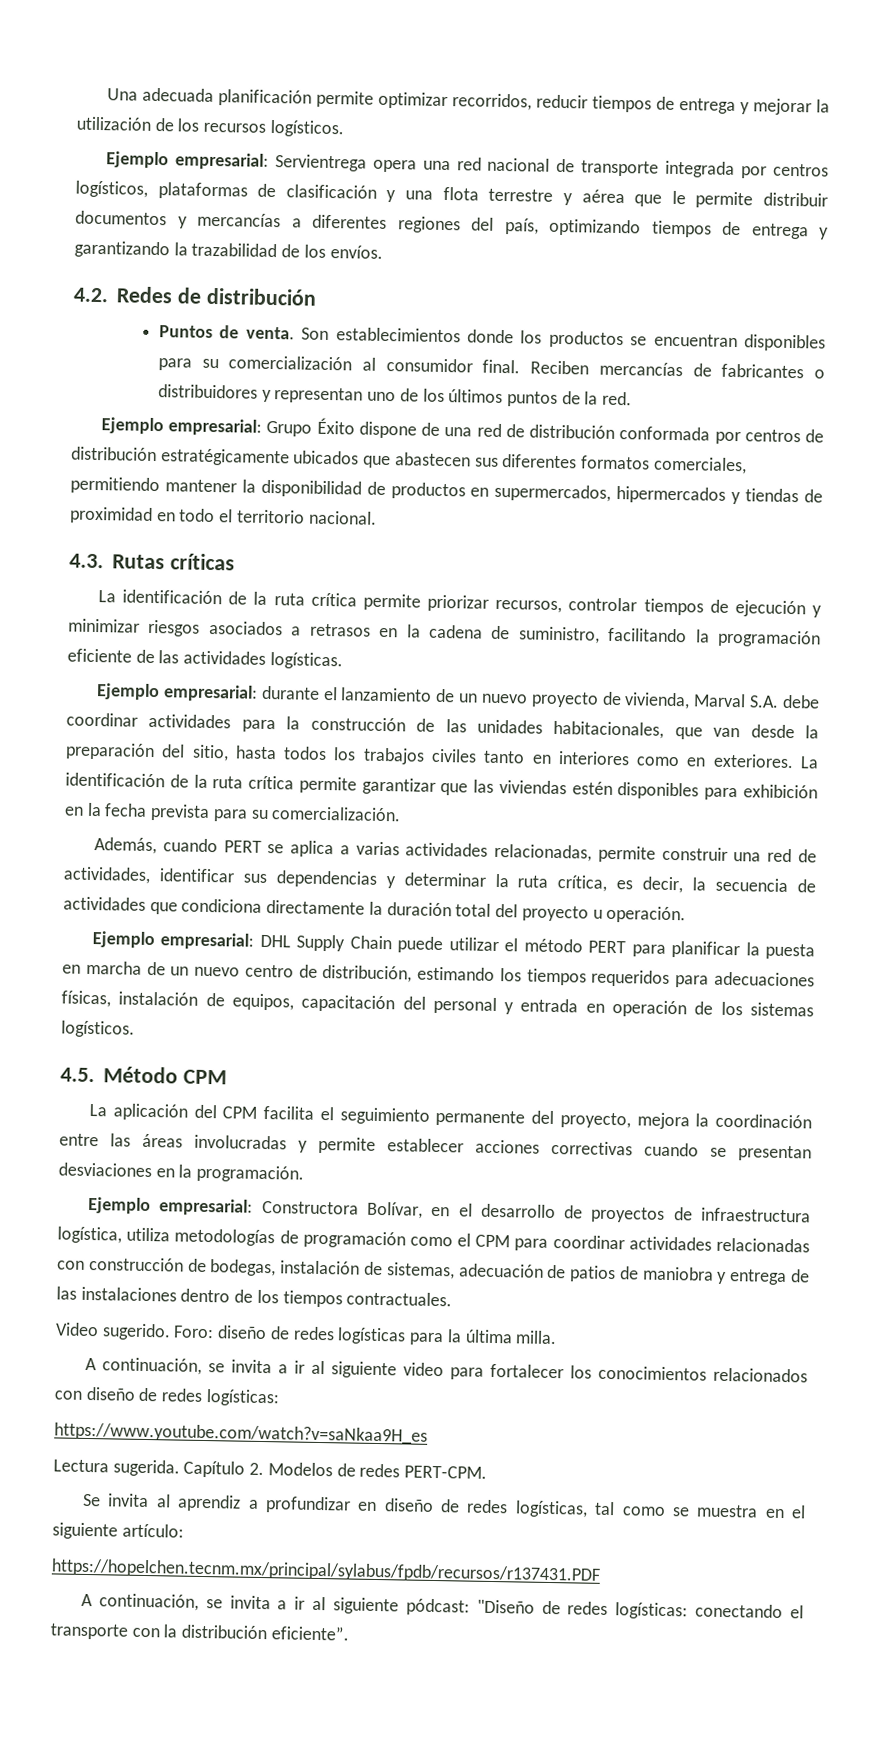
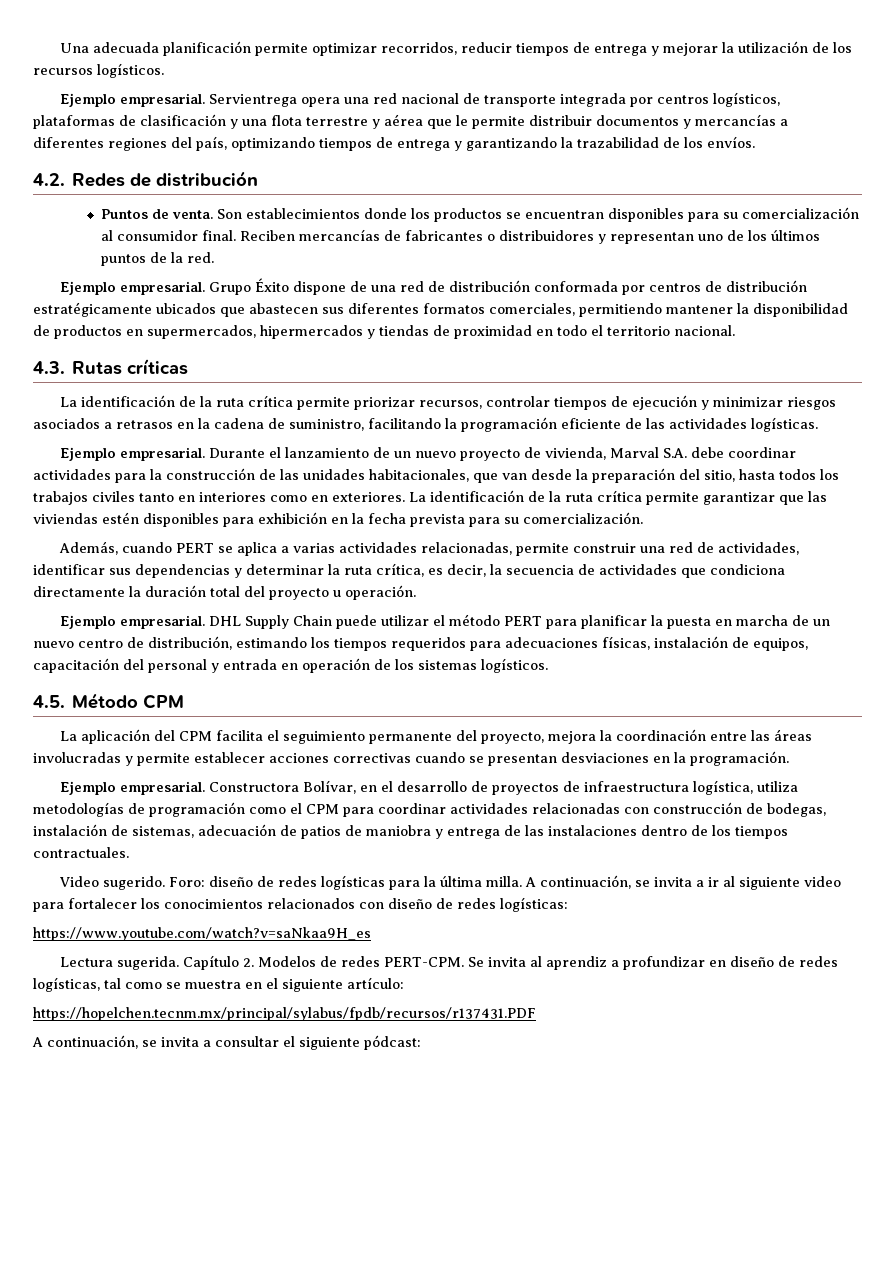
[174,152,269,170] empresarial: -> [119,93,205,107] empresarial.
[168,418,263,436] empresarial: -> [119,281,205,295] empresarial.
[162,684,320,702] empresarial: durante -> [119,447,265,461] empresarial. Durante
[160,932,255,950] empresarial: -> [119,615,205,629] empresarial.
[159,1198,254,1216] empresarial: -> [119,781,205,795] empresarial.
(558, 1337) // -> (522, 881) none
(488, 1472) // -> (464, 962) none
[294,1596,804,1620] [50,1623,349,1641] ir al siguiente pódcast: "Diseño de redes logísticas: conectando el transporte con la distribución eficiente”. -> [215,1035,421,1050] consultar el siguiente pódcast:

